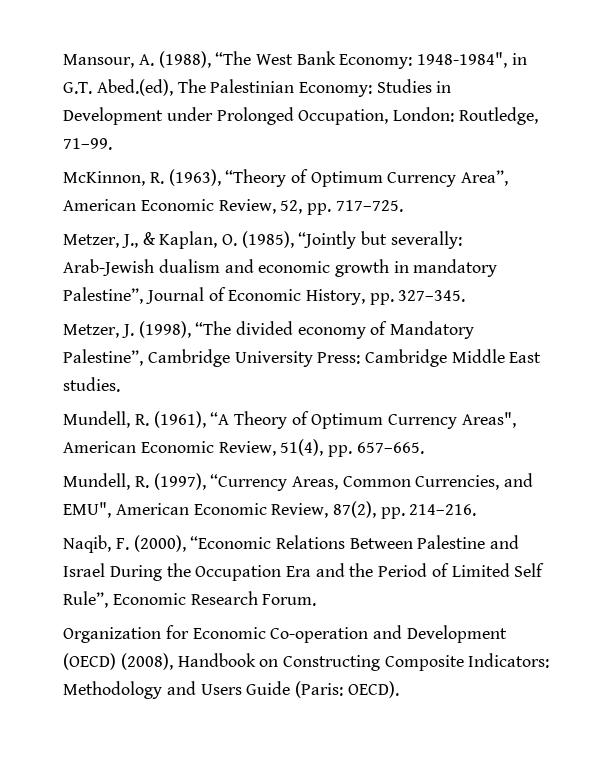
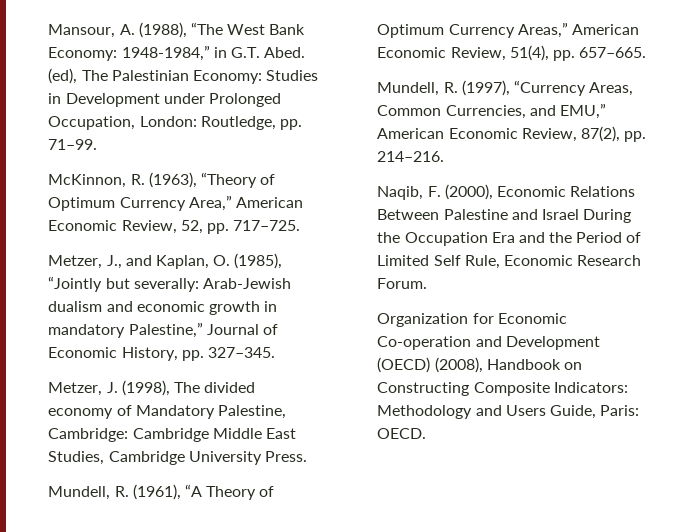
[417,52,508,68] 1948-1984", -> [121,45,210,61] 1948-1984,”
[96,79,173,96] Abed.(ed), -> [264,47,306,58] [48,68,78,84] Abed. (ed),
(538, 116) none -> [279,119,302,130] pp.
[461,170,509,186] Area”, -> [188,195,232,211] Area,”
[142,232,156,245] & -> [125,255,152,266] and
[63,287,144,304] Palestine”, -> [128,322,203,338] Palestine,”
[195,321,232,335] “The -> [173,382,200,393] The
[63,349,542,367] [63,377,121,392] Palestine”, Cambridge University Press: Cambridge Middle East studies. -> [217,405,286,419] [48,428,296,442] [48,451,307,465] Palestine, Cambridge: Cambridge Middle East Studies, Cambridge University Press.
[461,412,516,428] Areas", -> [517,22,568,38] Areas,”
[63,502,112,518] EMU", -> [559,103,606,119] EMU,”
[190,536,272,549] “Economic -> [496,186,566,197] Economic
[63,591,109,608] Rule”, -> [464,255,500,269] Rule,
[246,681,399,698] Guide (Paris: OECD). -> [549,405,640,419] [377,428,427,439] Guide, Paris: OECD.

